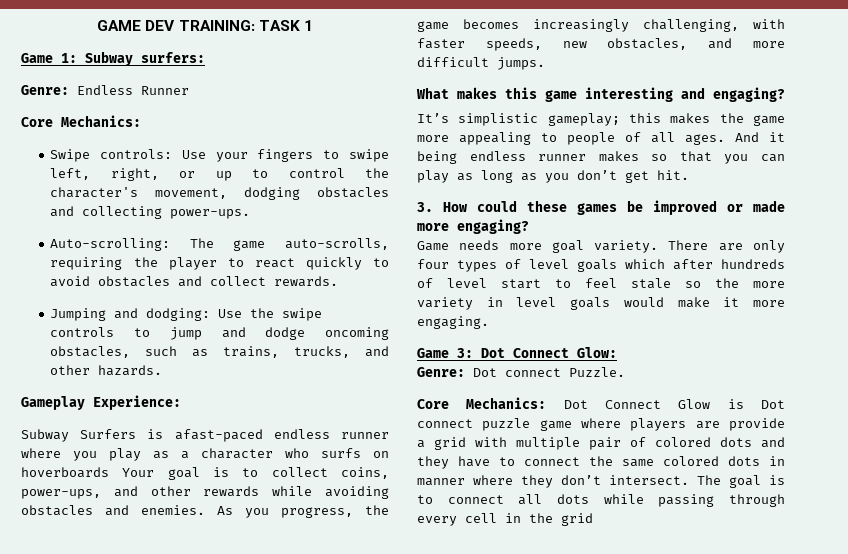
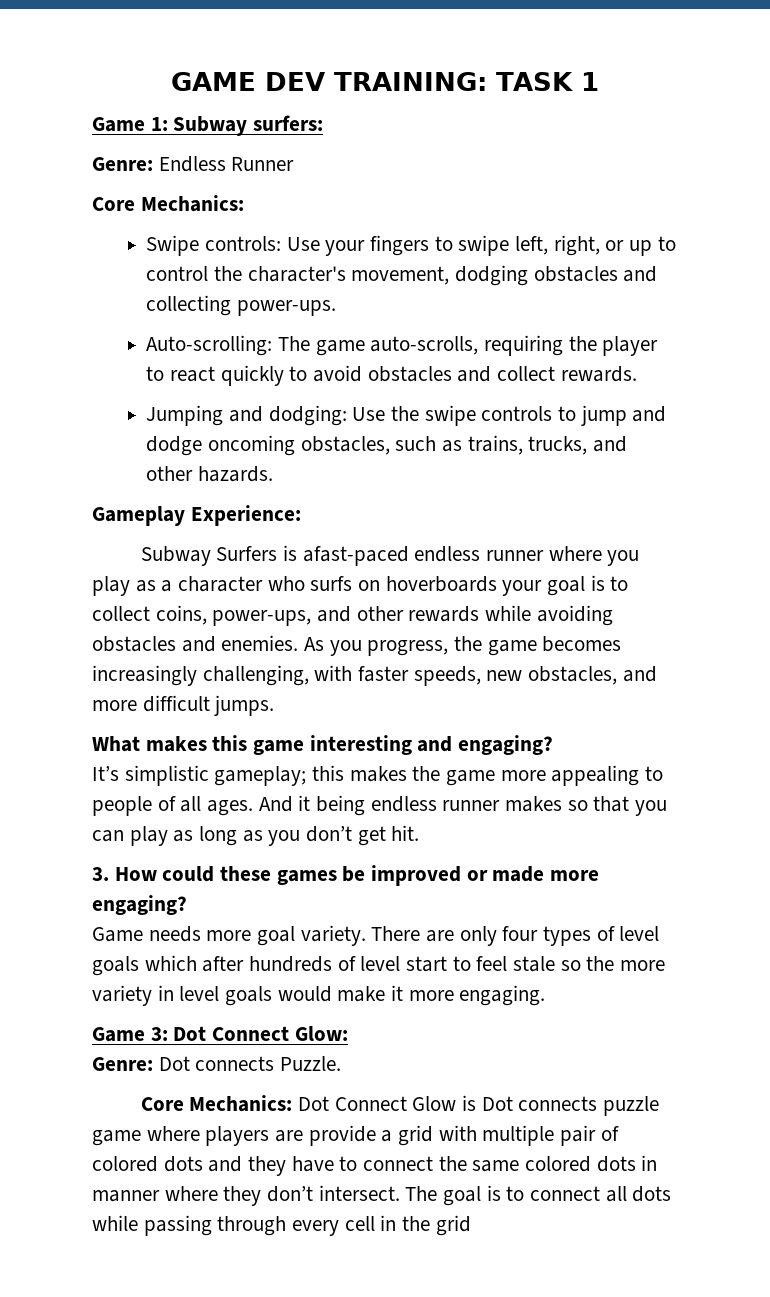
[122,468,155,477] Your -> [502,580,543,596] your
[505,368,561,377] connect -> [195,1056,275,1071] connects
[417,419,473,428] connect -> [518,1096,598,1111] connects

